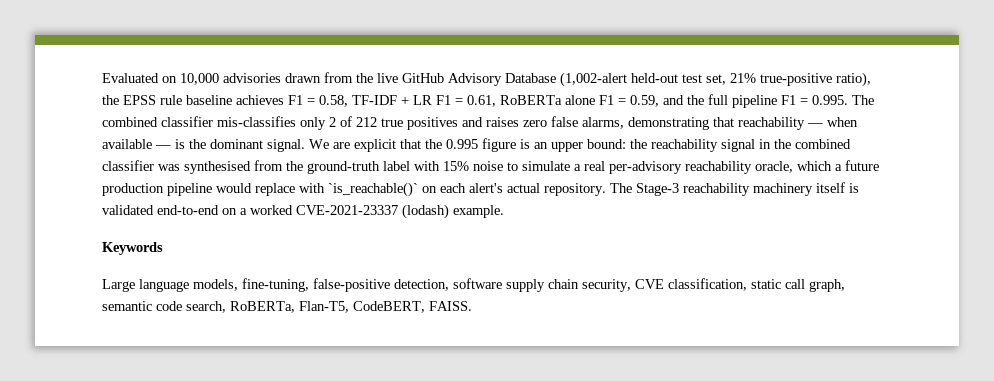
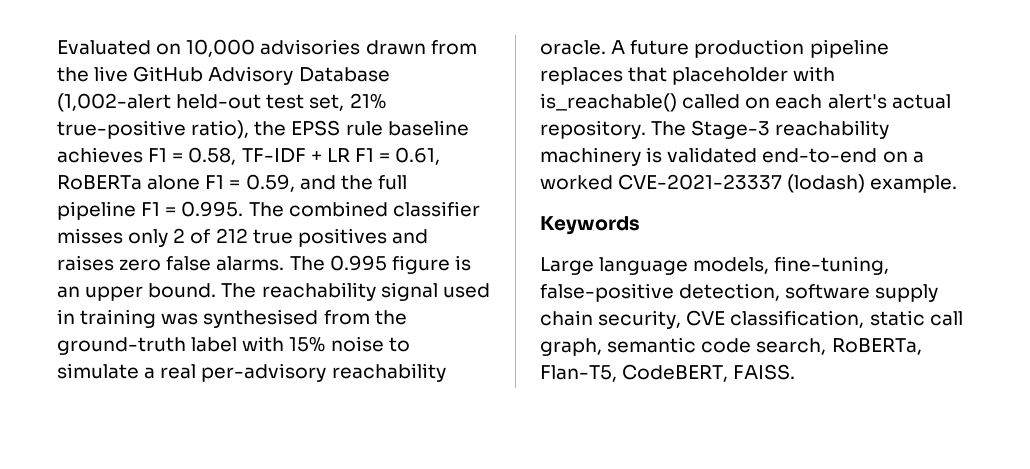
[217,116,296,127] mis-classifies -> [57,228,123,244] misses
[582,117,858,130] [102,139,442,152] alarms, demonstrating that reachability — when available — is the dominant signal. We are explicit that the -> [216,256,325,271] alarms. The
[587,139,851,152] [102,160,154,171] bound: the reachability signal in the combined classifier -> [148,282,490,301] [57,309,157,328] bound. The reachability signal used in training
[755,160,879,173] [102,182,418,197] oracle, which a future production pipeline would replace with `is_reachable()` -> [540,39,889,58] [540,66,836,85] [540,93,741,112] oracle. A future production pipeline replaces that placeholder with is_reachable() called
[816,182,845,193] itself -> (641, 156) none

